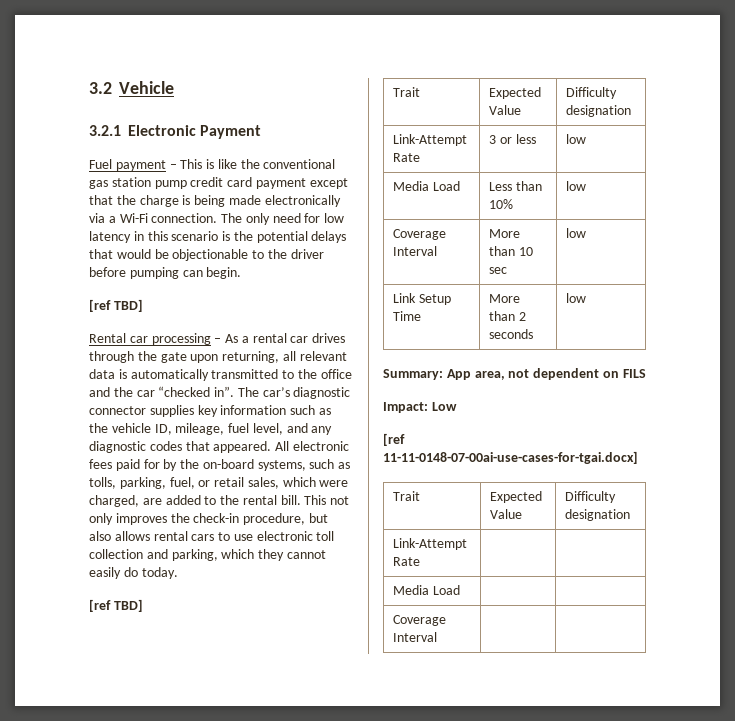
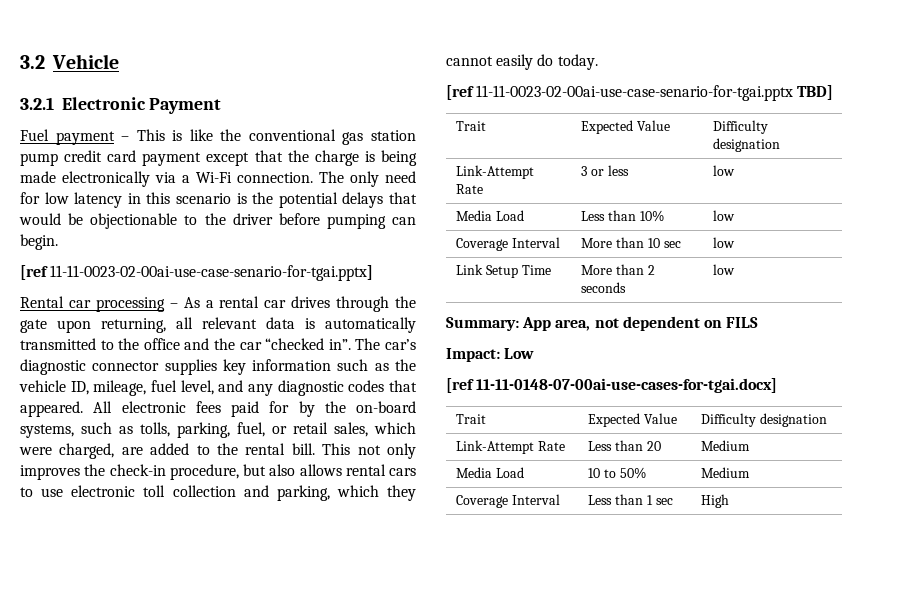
[113,299,143,312] TBD] -> [50,265,374,281] 11-11-0023-02-00ai-use-case-senario-for-tgai.pptx]
(111, 605) none -> [476,85,794,101] 11-11-0023-02-00ai-use-case-senario-for-tgai.pptx
[393,585,461,595] [393,615,447,626] [393,632,438,642] | // Media Load | | // Coverage Interval | | -> [588,440,661,451] [701,440,751,451] [456,467,525,478] [588,467,646,479] [701,467,751,478] [456,494,561,508] [588,494,673,505] [701,494,730,508] Less than 20 | Medium // Media Load | 10 to 50% | Medium // Coverage Interval | Less than 1 sec | High

